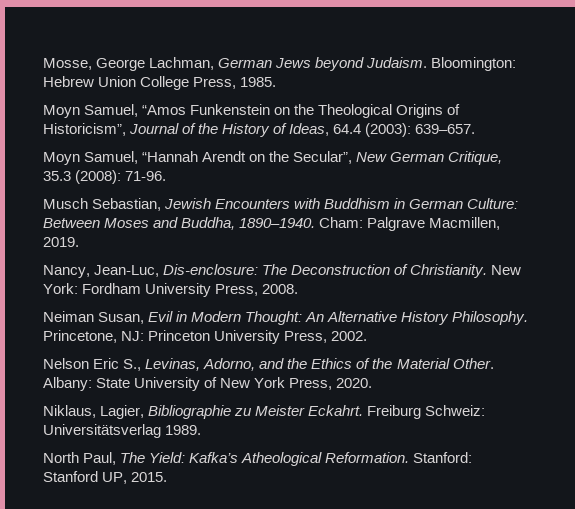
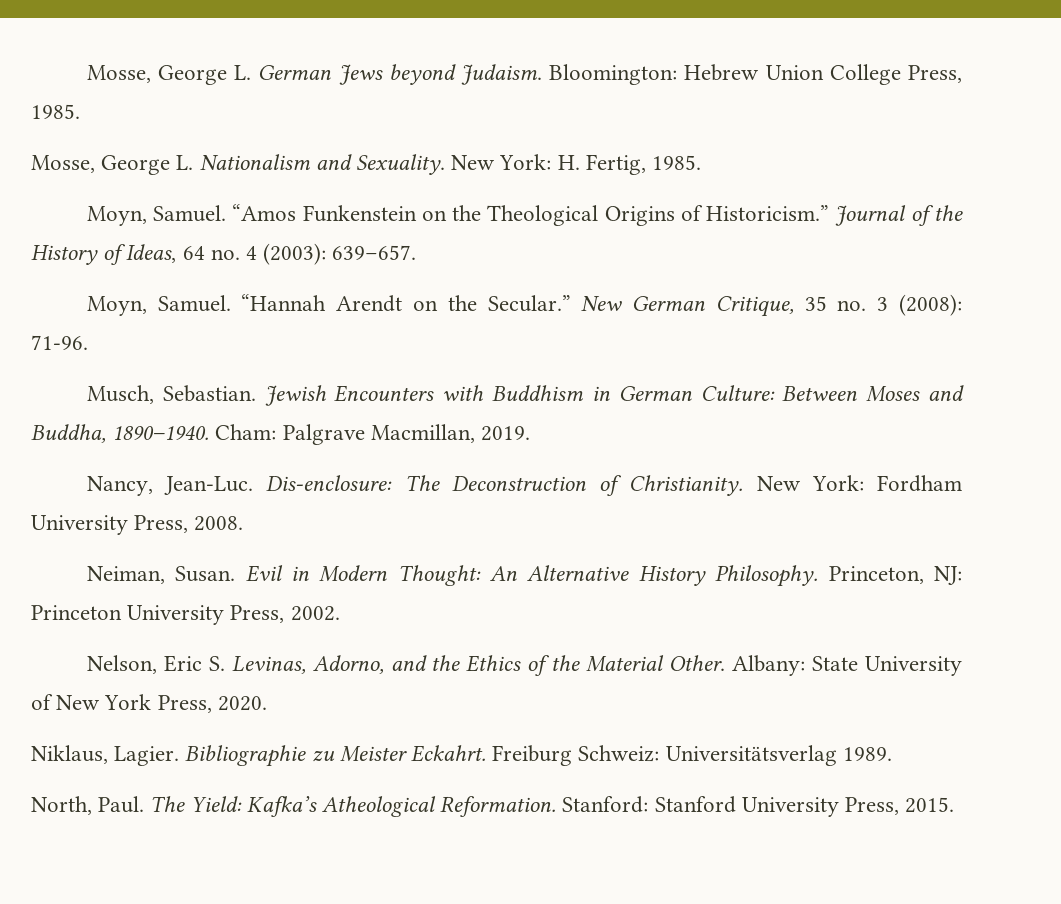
[43,57,215,71] Mosse, George Lachman, -> [86,65,252,85] Mosse, George L.
[43,104,139,118] Moyn Samuel, -> [31,154,702,175] [86,205,227,226] Mosse, George L. Nationalism and Sexuality. New York: H. Fertig, 1985. // Moyn, Samuel.
[43,123,126,136] Historicism”, -> [706,205,830,221] Historicism.”
[333,124,362,134] 64.4 -> [182,246,258,260] 64 no. 4
[43,151,139,165] Moyn Samuel, -> [86,295,231,316] Moyn, Samuel.
[293,151,353,164] Secular”, -> [487,295,571,312] Secular.”
[43,171,71,181] 35.3 -> [804,296,889,311] 35 no. 3
[43,198,162,211] Musch Sebastian, -> [86,385,256,404] Musch, Sebastian.
[429,217,501,230] Macmillen, -> [370,424,475,443] Macmillan,
[94,265,160,277] Jean-Luc, -> [164,476,254,495] Jean-Luc.
[43,311,145,324] Neiman Susan, -> [86,566,236,584] Neiman, Susan.
[43,330,117,343] Princetone, -> [828,566,924,584] Princeton,
[43,358,142,371] Nelson Eric S., -> [86,655,225,674] Nelson, Eric S.
[100,405,145,419] Lagier, -> [114,746,180,766] Lagier.
[43,452,117,465] North Paul, -> [31,796,145,815] North, Paul.
[102,472,128,484] UP, -> [741,797,900,817] University Press,

